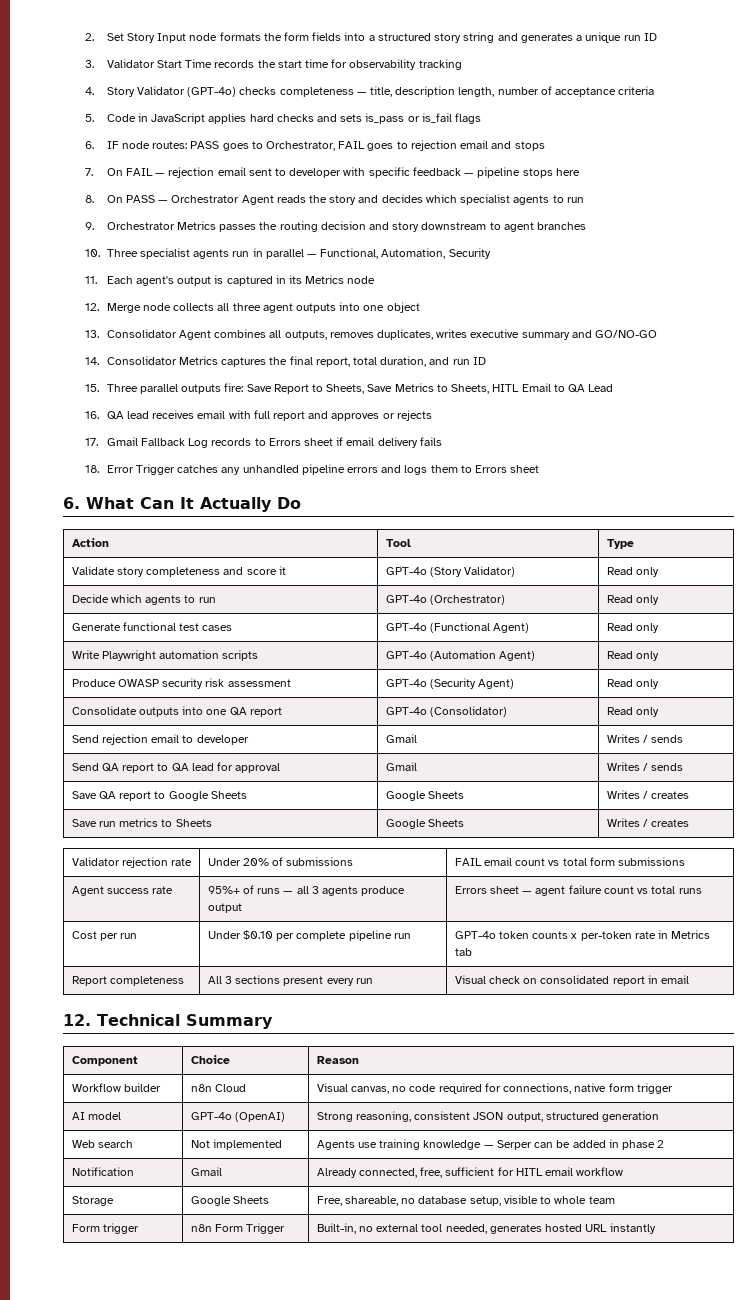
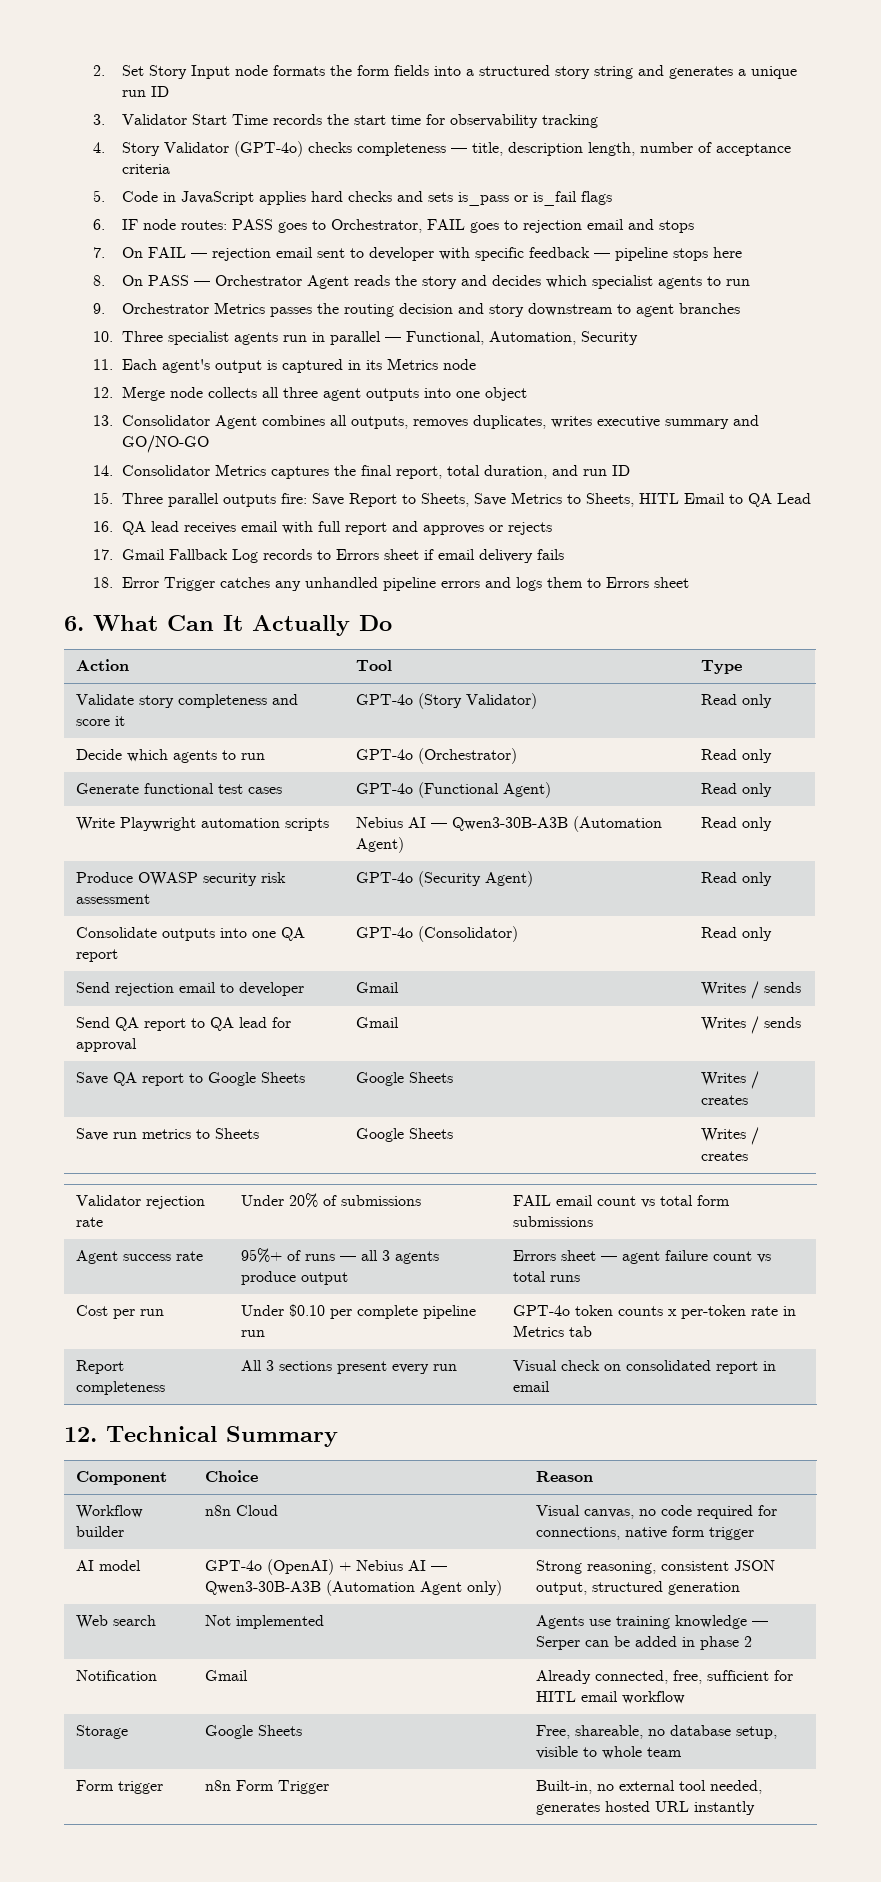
[385,651,427,659] GPT-4o -> [356,817,569,831] Nebius AI — Qwen3-30B-A3B
(285, 1117) none -> [339,1560,448,1571] [205,1580,503,1596] + Nebius AI — Qwen3-30B-A3B (Automation Agent only)

